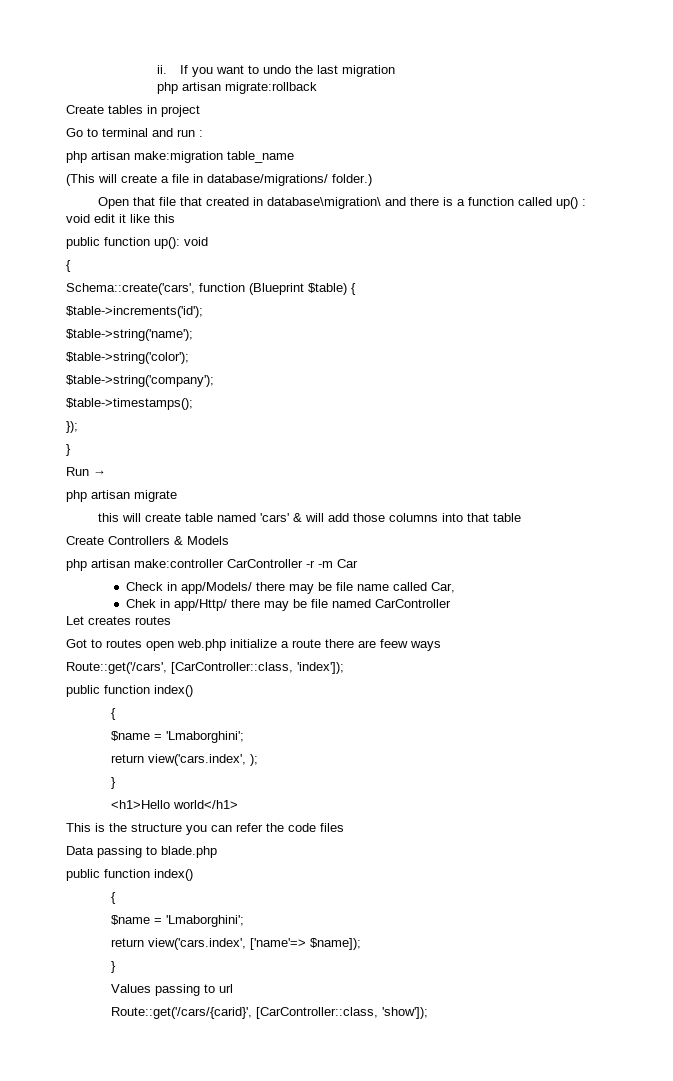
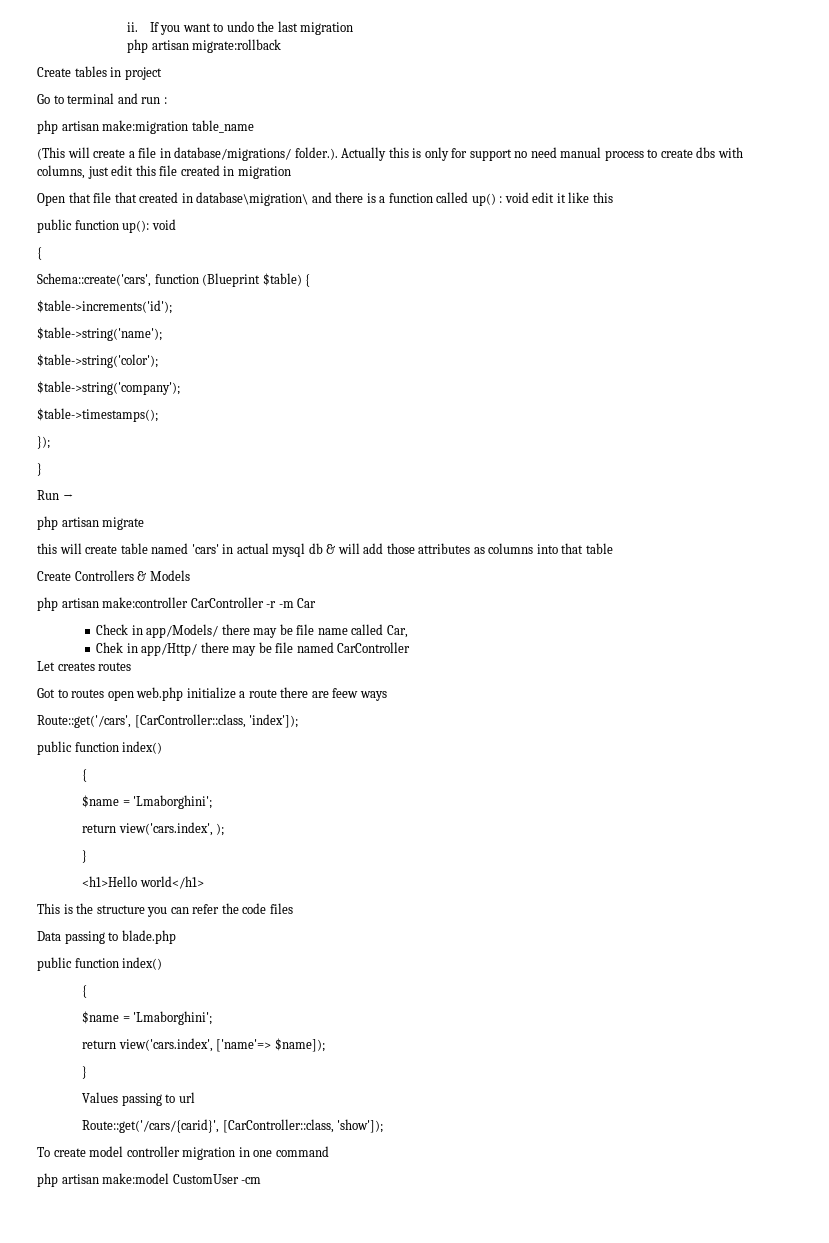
[332,174,372,186] folder.) -> [294,147,743,161] [37,165,291,179] folder.). Actually this is only for support no need manual process to create dbs with columns, just edit this file created in migration
(289, 517) none -> [222,543,323,557] in actual mysql db
(385, 517) none -> [418,543,485,554] attributes as
(429, 1013) none -> [37,1146,329,1160] [37,1173,262,1187] // To create model controller migration in one command // php artisan make:model CustomUser -cm

